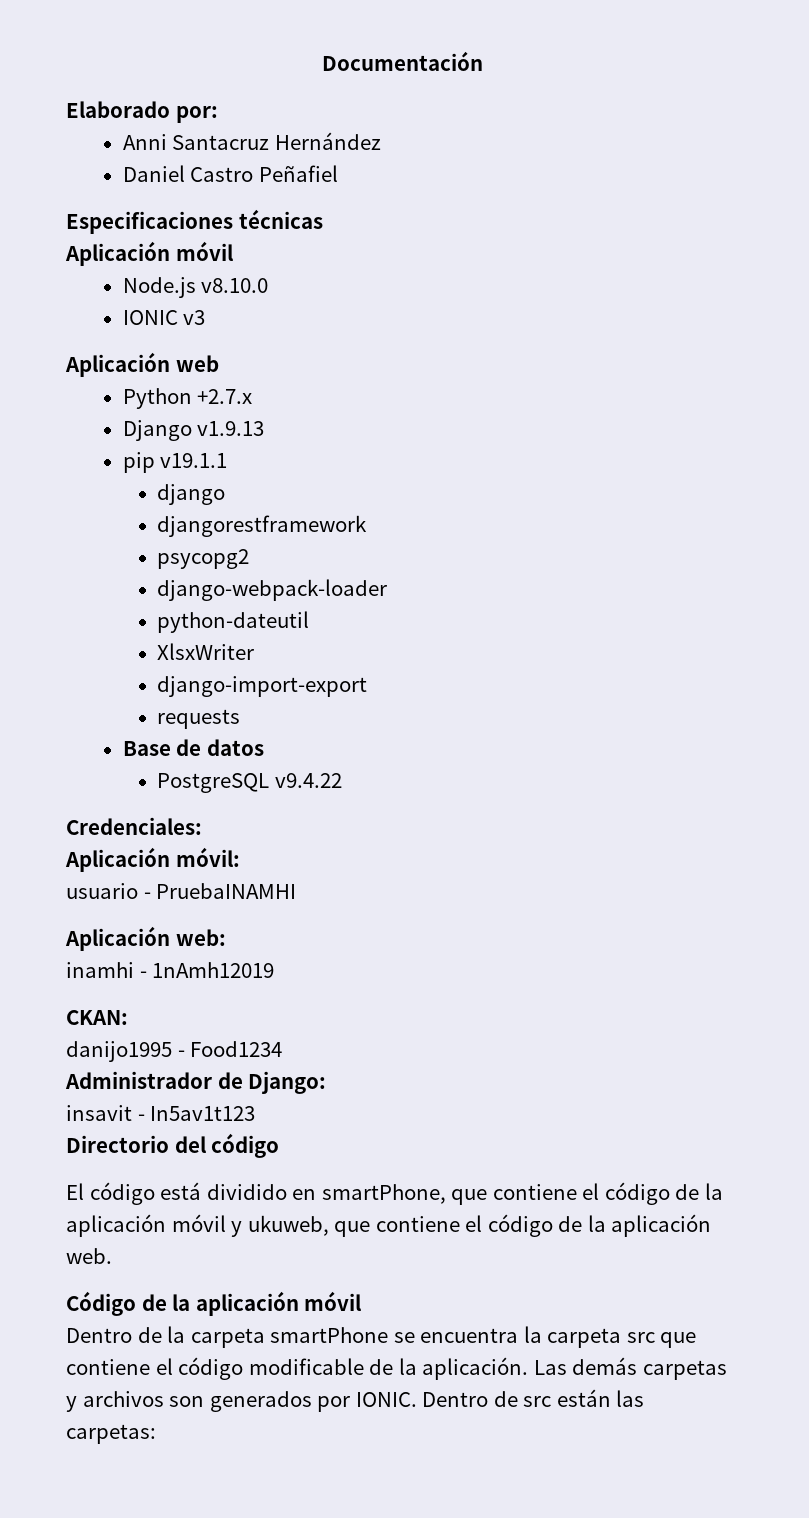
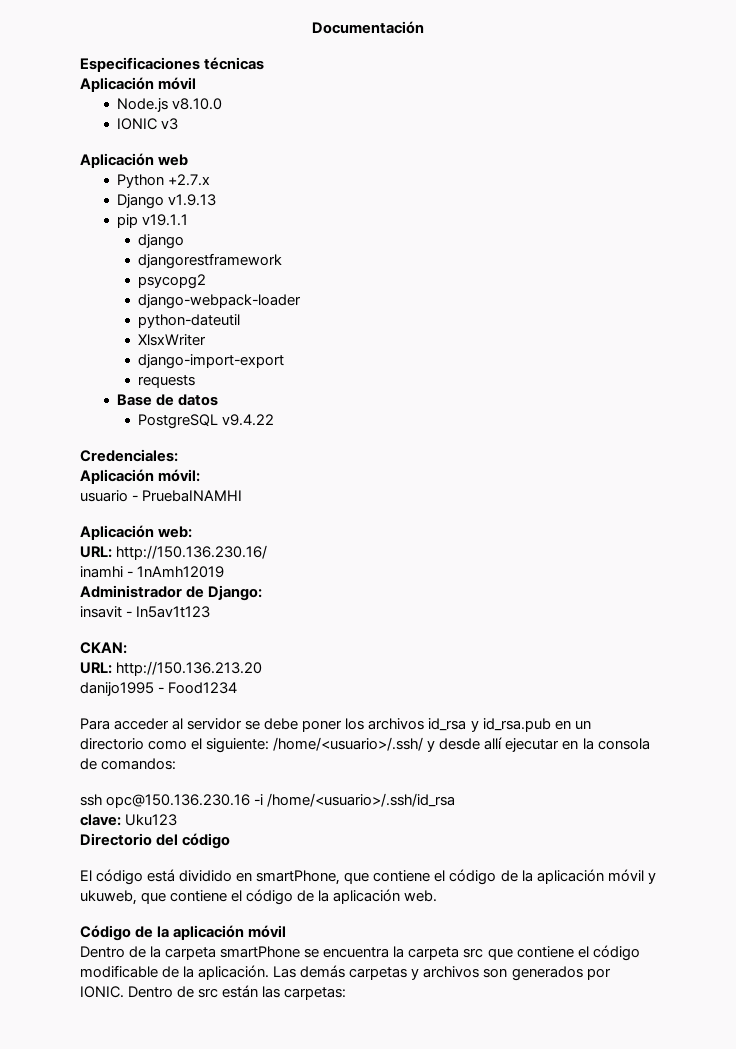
[66,101,218,123] [122,132,381,150] [122,165,338,182] // Elaborado por: // Anni Santacruz Hernández // Daniel Castro Peñafiel -> (424, 27) none
(226, 937) none -> [80,545,268,560] // URL: http://150.136.230.16/
[66,1010,128,1025] [66,1041,283,1062] // CKAN: // danijo1995 - Food1234 -> (225, 572) none
(256, 1113) none -> [80,642,127,654] [80,661,263,676] [80,682,238,696] [80,718,591,732] [80,737,650,753] [80,758,177,770] [80,793,456,808] [80,814,178,826] // CKAN: // URL: http://150.136.213.20 // danijo1995 - Food1234 // Para acceder al servidor se debe poner los archivos id_rsa y id_rsa.pub en un directorio como el siguiente: /home/<usuario>/.ssh/ y desde allí ejecutar en la consola de comandos: // ssh opc@150.136.230.16 -i /home/<usuario>/.ssh/id_rsa // clave: Uku123

